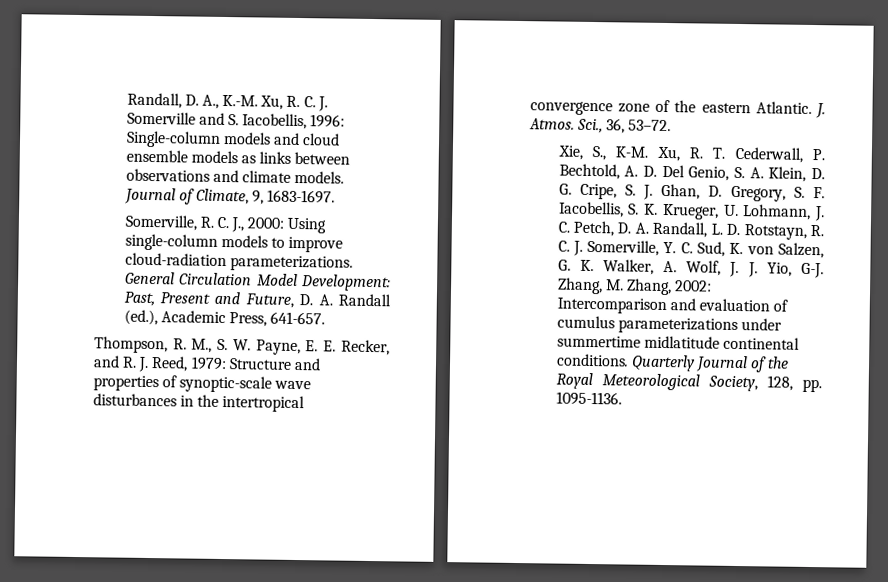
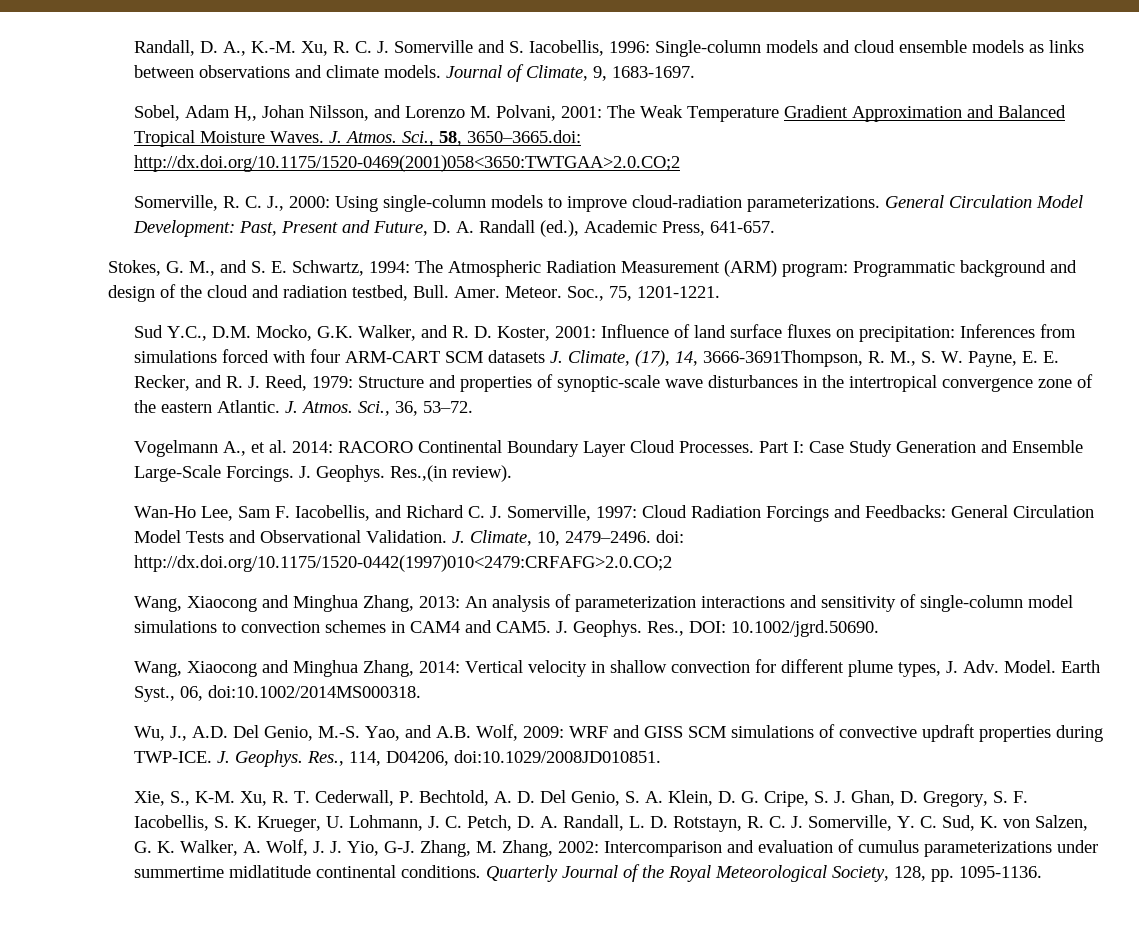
(336, 196) none -> [134,105,1067,122] [134,130,582,147] [134,155,681,172] // Sobel, Adam H,, Johan Nilsson, and Lorenzo M. Polvani, 2001: The Weak Temperature Gradient Approximation and Balanced Tropical Moisture Waves. J. Atmos. Sci., 58, 3650–3665.doi: http://dx.doi.org/10.1175/1520-0469(2001)058<3650:TWTGAA>2.0.CO;2
[93,336,168,354] Thompson, -> [108,260,1078,277] [108,284,721,302] [134,324,1077,342] [134,349,864,367] Stokes, G. M., and S. E. Schwartz, 1994: The Atmospheric Radiation Measurement (ARM) program: Programmatic background and design of the cloud and radiation testbed, Bull. Amer. Meteor. Soc., 75, 1201-1221. // Sud Y.C., D.M. Mocko, G.K. Walker, and R. D. Koster, 2001: Influence of land surface fluxes on precipitation: Inferences from simulations forced with four ARM-CART SCM datasets J. Climate, (17), 14, 3666-3691Thompson,
(672, 125) none -> [134,440,1084,457] [134,465,513,482] [134,505,1095,522] [134,530,685,546] [134,555,673,572] [134,594,1074,612] [134,620,880,637] [134,659,1101,677] [134,685,422,702] [134,724,1104,742] [134,750,662,767] // Vogelmann A., et al. 2014: RACORO Continental Boundary Layer Cloud Processes. Part I: Case Study Generation and Ensemble Large-Scale Forcings. J. Geophys. Res.,(in review). // Wan-Ho Lee, Sam F. Iacobellis, and Richard C. J. Somerville, 1997: Cloud Radiation Forcings and Feedbacks: General Circulation Model Tests and Observational Validation. J. Climate, 10, 2479–2496. doi: http://dx.doi.org/10.1175/1520-0442(1997)010<2479:CRFAFG>2.0.CO;2 // Wang, Xiaocong and Minghua Zhang, 2013: An analysis of parameterization interactions and sensitivity of single-column model simulations to convection schemes in CAM4 and CAM5. J. Geophys. Res., DOI: 10.1002/jgrd.50690. // Wang, Xiaocong and Minghua Zhang, 2014: Vertical velocity in shallow convection for different plume types, J. Adv. Model. Earth Syst., 06, doi:10.1002/2014MS000318. // Wu, J., A.D. Del Genio, M.-S. Yao, and A.B. Wolf, 2009: WRF and GISS SCM simulations of convective updraft properties during TWP-ICE. J. Geophys. Res., 114, D04206, doi:10.1029/2008JD010851.

